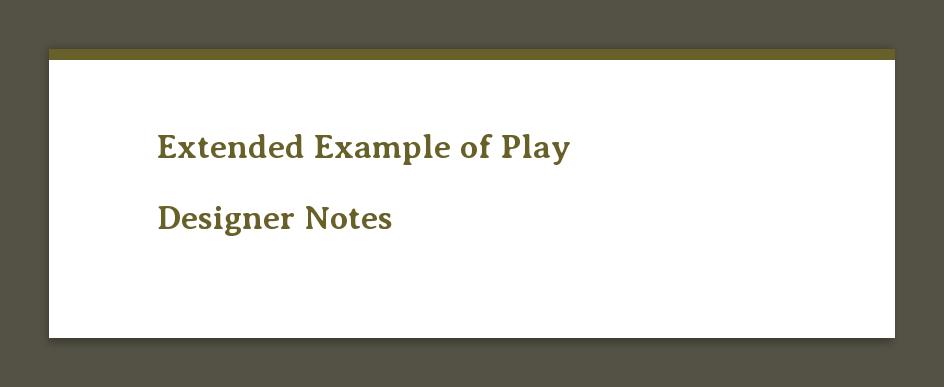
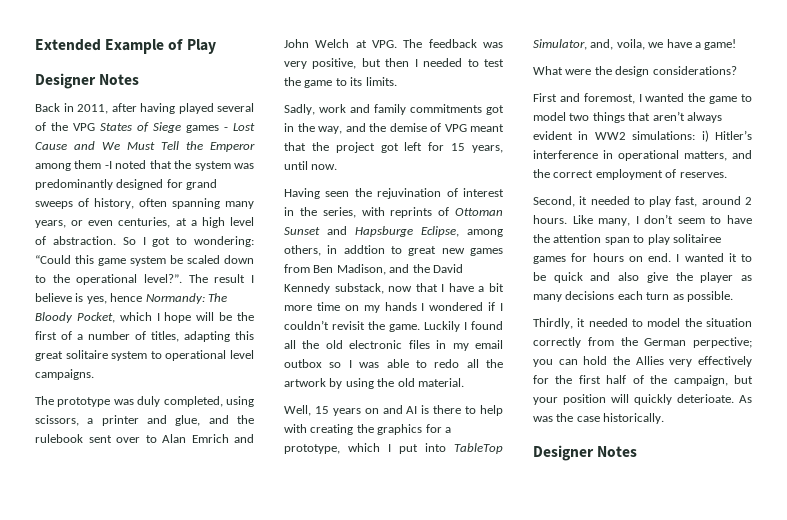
(393, 217) none -> [35,103,254,114] [35,122,255,133] [35,141,255,152] [35,160,254,171] [35,179,218,190] [35,198,254,209] [35,217,254,228] [35,236,254,247] [35,255,254,266] [35,274,254,285] [35,293,227,304] [35,312,255,323] [35,331,254,342] [35,350,254,361] [35,369,94,380] [35,396,255,407] [35,415,255,426] [35,434,254,443] [284,39,503,48] [284,58,504,69] [284,77,397,88] [284,104,504,115] [284,123,504,134] [284,142,503,153] [284,161,338,170] [284,188,504,199] [284,207,503,218] [284,226,503,237] [284,245,503,256] [284,264,463,275] [284,283,505,294] [284,302,503,313] [284,320,503,332] [284,340,503,351] [284,359,503,368] [284,378,464,389] [284,405,503,416] [284,424,451,435] [284,443,503,454] [533,39,737,50] [533,66,737,77] [533,93,752,104] [533,111,722,123] [533,130,752,142] [533,150,752,161] [533,169,727,180] [533,196,752,207] [533,214,752,226] [533,234,721,245] [533,253,752,264] [533,272,752,283] [533,291,733,302] [533,318,752,329] [533,337,752,348] [533,356,752,367] [533,375,753,386] [533,394,752,405] [533,413,665,424] [533,445,638,461] // Back in 2011, after having played several of the VPG States of Siege games - Lost Cause and We Must Tell the Emperor among them -I noted that the system was predominantly designed for grand sweeps of history, often spanning many years, or even centuries, at a high level of abstraction. So I got to wondering: “Could this game system be scaled down to the operational level?”. The result I believe is yes, hence Normandy: The Bloody Pocket, which I hope will be the first of a number of titles, adapting this great solitaire system to operational level campaigns. // The prototype was duly completed, using scissors, a printer and glue, and the rulebook sent over to Alan Emrich and John Welch at VPG. The feedback was very positive, but then I needed to test the game to its limits. // Sadly, work and family commitments got in the way, and the demise of VPG meant that the project got left for 15 years, until now. // Having seen the rejuvination of interest in the series, with reprints of Ottoman Sunset and Hapsburge Eclipse, among others, in addtion to great new games from Ben Madison, and the David Kennedy substack, now that I have a bit more time on my hands I wondered if I couldn’t revisit the game. Luckily I found all the old electronic files in my email outbox so I was able to redo all the artwork by using the old material. // Well, 15 years on and AI is there to help with creating the graphics for a prototype, which I put into TableTop Simulator, and, voila, we have a game! // What were the design considerations? // First and foremost, I wanted the game to model two things that aren’t always evident in WW2 simulations: i) Hitler’s interference in operational matters, and the correct employment of reserves. // Second, it needed to play fast, around 2 hours. Like many, I don’t seem to have the attention span to play solitairee games for hours on end. I wanted it to be quick and also give the player as many decisions each turn as possible. // Thirdly, it needed to model the situation correctly from the German perpective; you can hold the Allies very effectively for the first half of the campaign, but your position will quickly deterioate. As was the case historically. // Designer Notes

